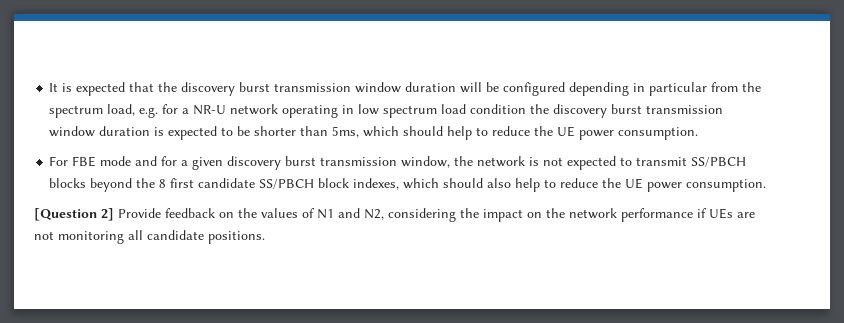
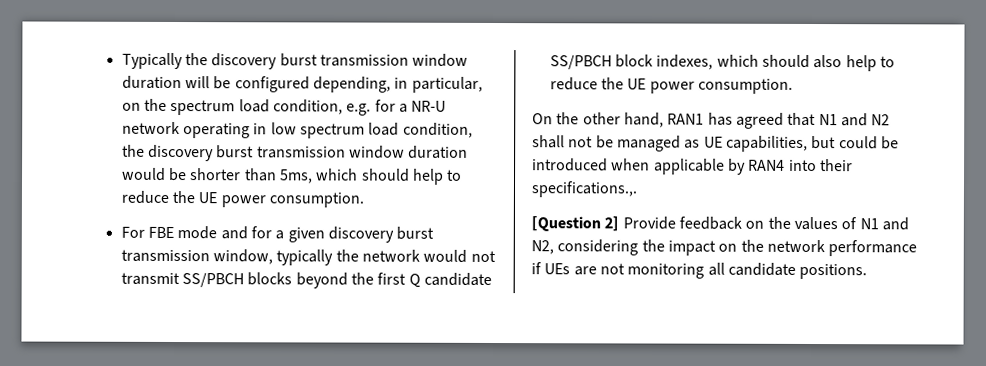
[49,82,155,96] It is expected that -> [121,52,183,70] Typically
[569,82,762,96] [49,104,136,118] depending in particular from the spectrum load, -> [312,76,483,93] [121,98,343,116] depending, in particular, on the spectrum load condition,
[470,104,724,118] [49,126,234,140] condition the discovery burst transmission window duration is expected to -> [402,122,473,138] [121,144,469,162] [121,167,166,181] condition, the discovery burst transmission window duration would
[454,156,633,170] the network is not expected to -> [276,249,496,266] typically the network would not
[159,178,195,188] 8 first -> [377,272,421,288] first Q
(767, 185) none -> [532,112,891,129] [532,135,899,152] [532,158,853,175] [531,181,638,198] // On the other hand, RAN1 has agreed that N1 and N2 shall not be managed as UE capabilities, but could be introduced when applicable by RAN4 into their specifications.,.

